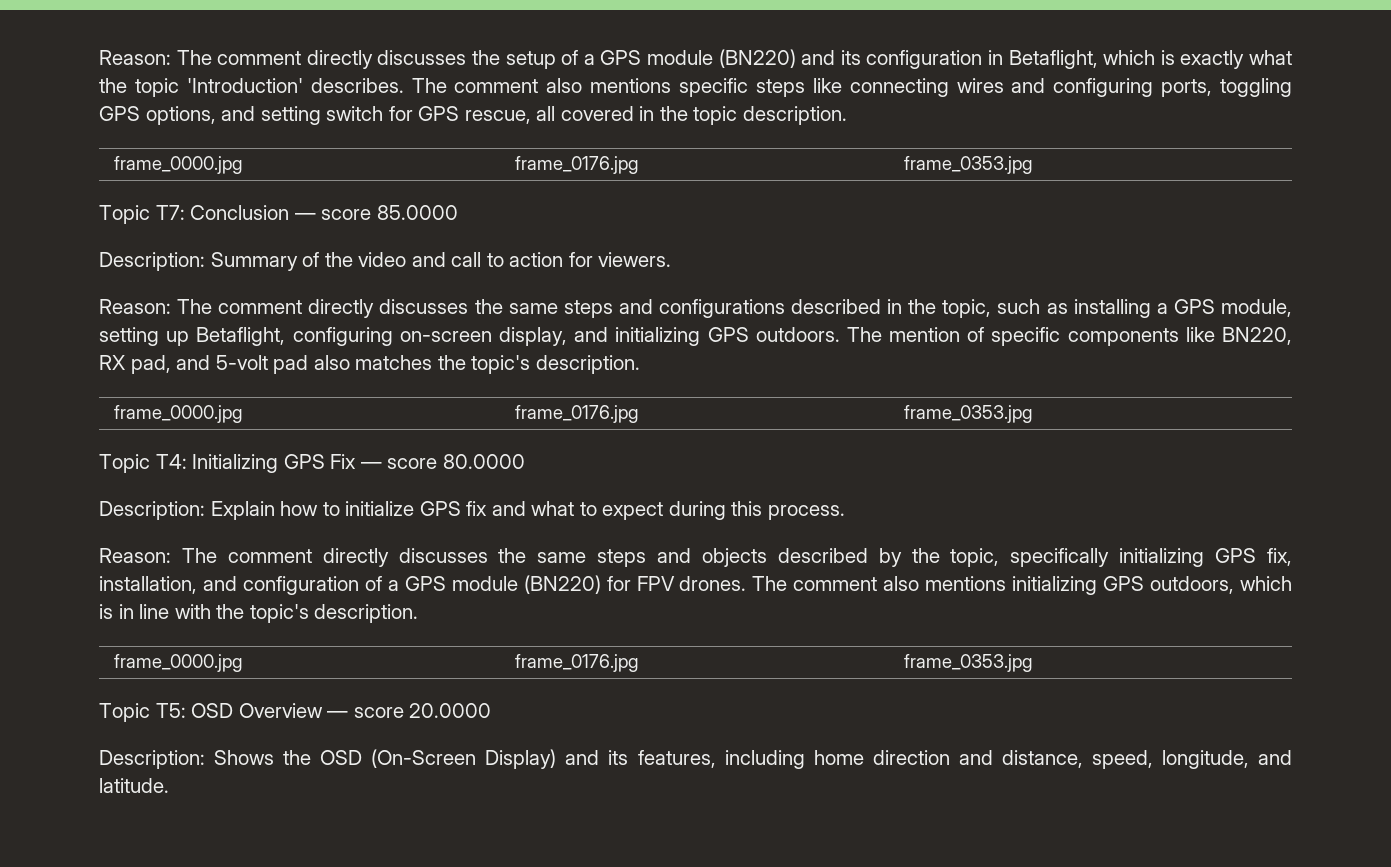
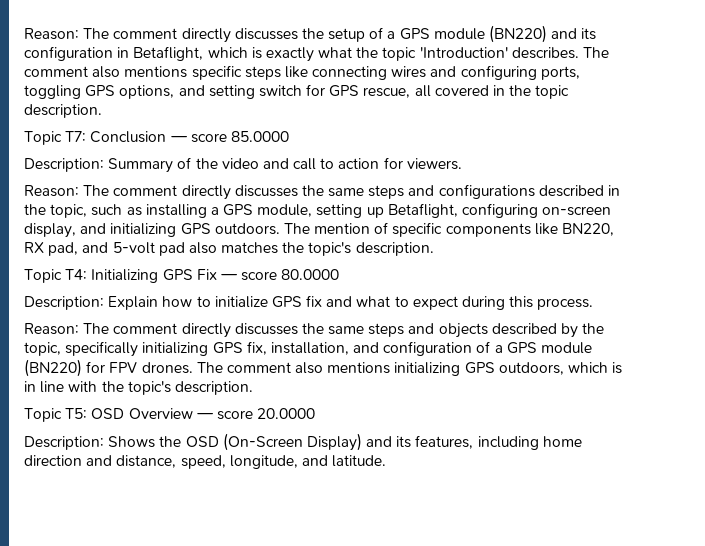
[113,156,242,174] [514,156,638,174] [903,156,1032,174] // frame_0000.jpg | frame_0176.jpg | frame_0353.jpg -> (102, 111) none
[113,405,242,423] [514,405,638,423] [903,405,1032,423] // frame_0000.jpg | frame_0176.jpg | frame_0353.jpg -> (434, 249) none
[113,654,242,672] [514,654,638,672] [903,654,1032,672] // frame_0000.jpg | frame_0176.jpg | frame_0353.jpg -> (253, 388) none

